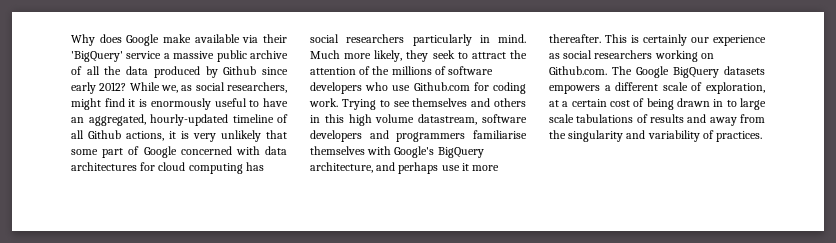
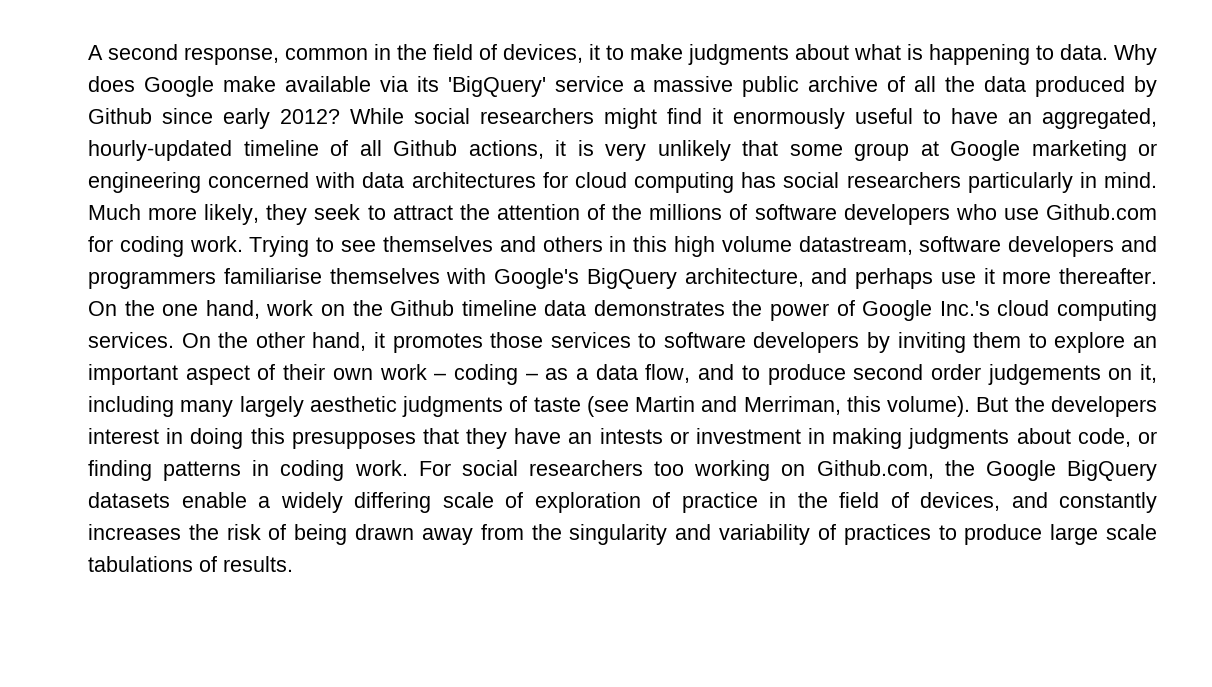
(71, 40) none -> [88,44,1108,65] A second response, common in the field of devices, it to make judgments about what is happening to data.
[263,34,287,43] their -> [416,76,439,92] its
[161,82,287,93] we, as social researchers, -> [414,108,594,124] social researchers
[139,99,148,107] is -> (723, 116) none
[102,146,177,158] part of Google -> [854,140,1157,161] [88,172,201,193] group at Google marketing or engineering
[605,34,766,46] [549,50,653,59] This is certainly our experience as social researchers -> [88,300,1157,321] [88,332,1157,353] [88,364,1158,385] [88,396,1157,417] [88,428,1157,449] [88,460,685,481] On the one hand, work on the Github timeline data demonstrates the power of Google Inc.'s cloud computing services. On the other hand, it promotes those services to software developers by inviting them to explore an important aspect of their own work – coding – as a data flow, and to produce second order judgements on it, including many largely aesthetic judgments of taste (see Martin and Merriman, this volume). But the developers interest in doing this presupposes that they have an intests or investment in making judgments about code, or finding patterns in coding work. For social researchers too
[549,66,632,75] Github.com. The -> [816,460,975,479] Github.com, the
[549,82,765,94] [549,98,766,110] [549,114,707,123] empowers a different scale of exploration, at a certain cost of being drawn in to large scale tabulations of results and -> [181,492,1157,513] [88,524,415,545] enable a widely differing scale of exploration of practice in the field of devices, and constantly increases the risk of being drawn
[716,131,763,142] practices. -> [843,524,1158,545] [88,556,293,572] practices to produce large scale tabulations of results.

